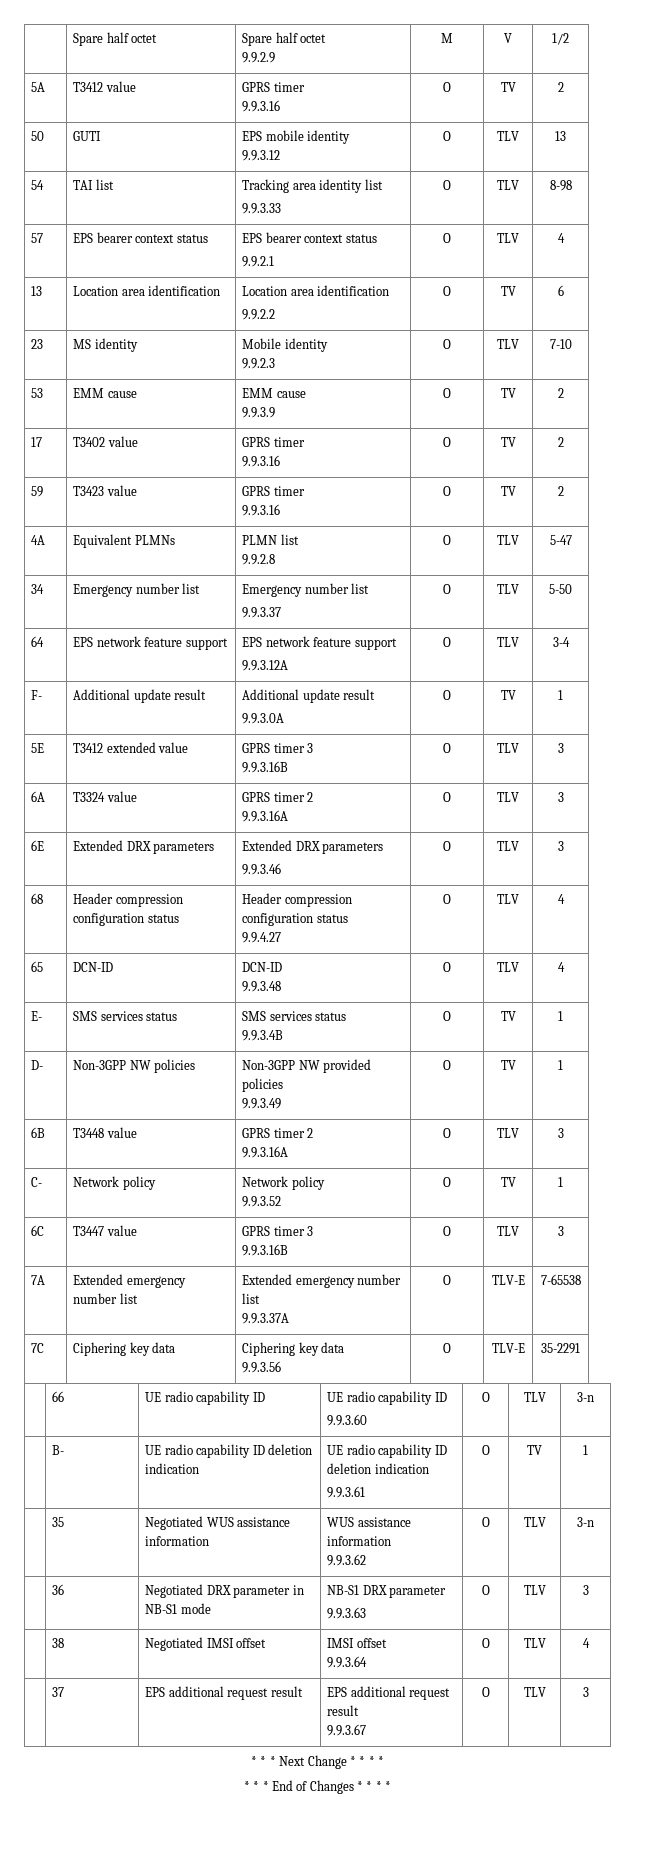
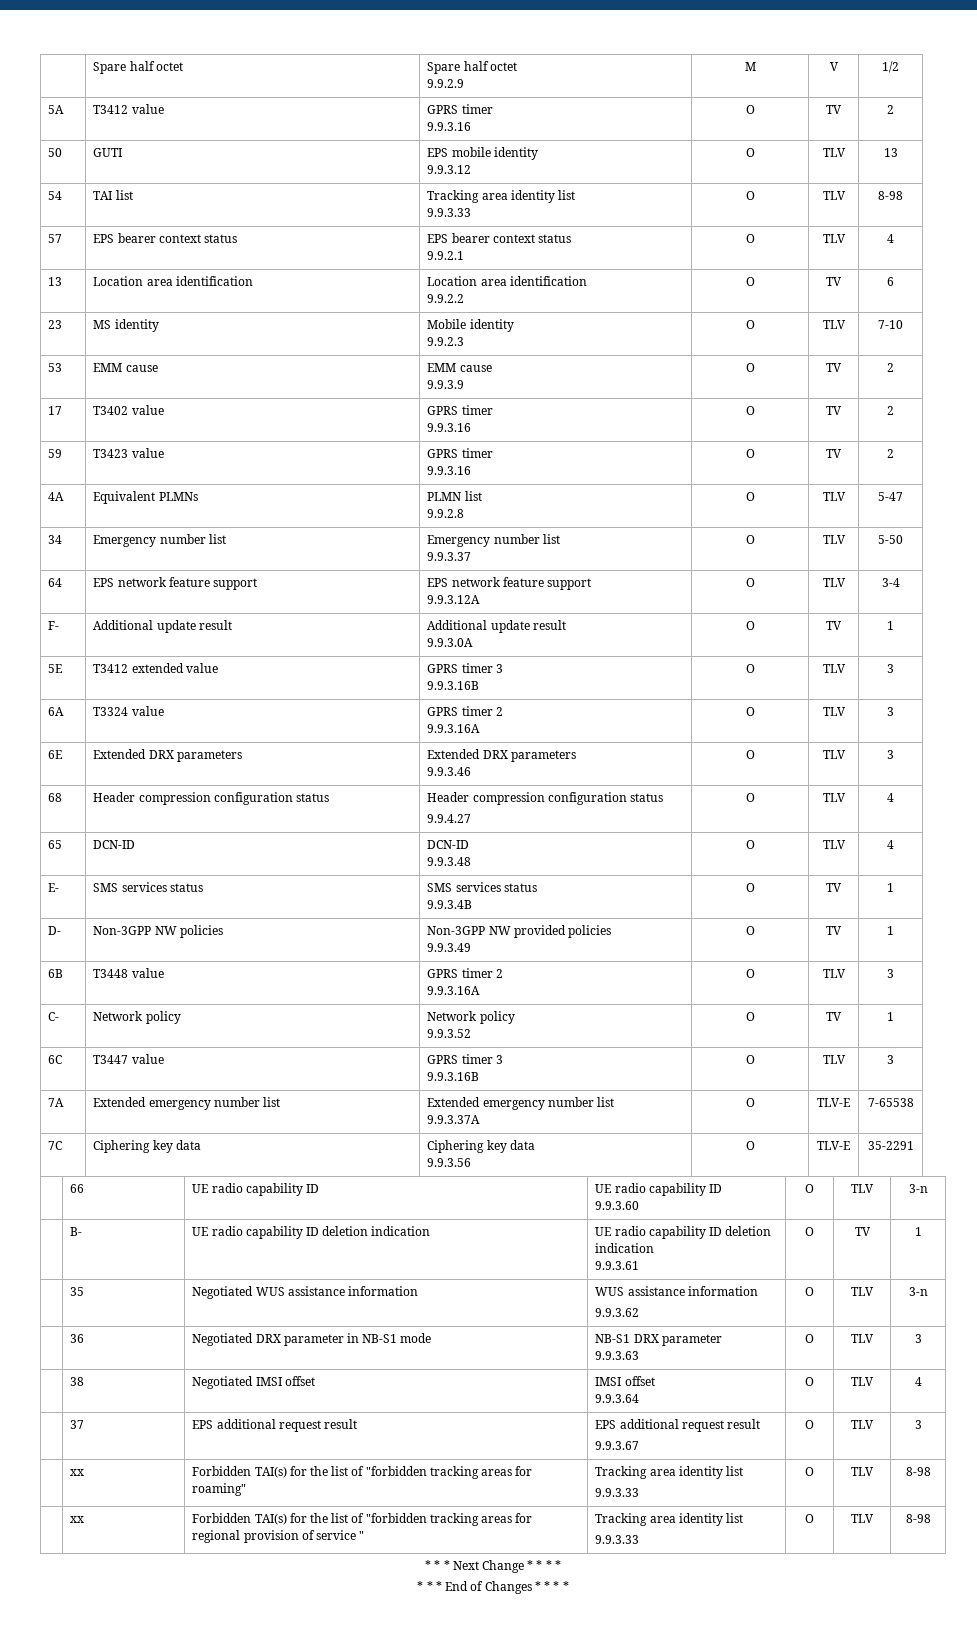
(589, 1692) none -> [70,1469,85,1476] [192,1466,533,1479] [192,1483,247,1496] [595,1466,743,1479] [595,1488,640,1497] [805,1467,814,1476] [851,1467,874,1476] [905,1467,931,1476] [70,1516,85,1523] [192,1513,533,1526] [192,1530,365,1543] [595,1513,743,1526] [595,1535,640,1544] [805,1514,814,1523] [851,1514,874,1523] [905,1514,931,1523] // | xx | Forbidden TAI(s) for the list of "forbidden tracking areas for roaming" | Tracking area identity list // 9.9.3.33 | O | TLV | 8-98 // | xx | Forbidden TAI(s) for the list of "forbidden tracking areas for regional provision of service " | Tracking area identity list // 9.9.3.33 | O | TLV | 8-98

